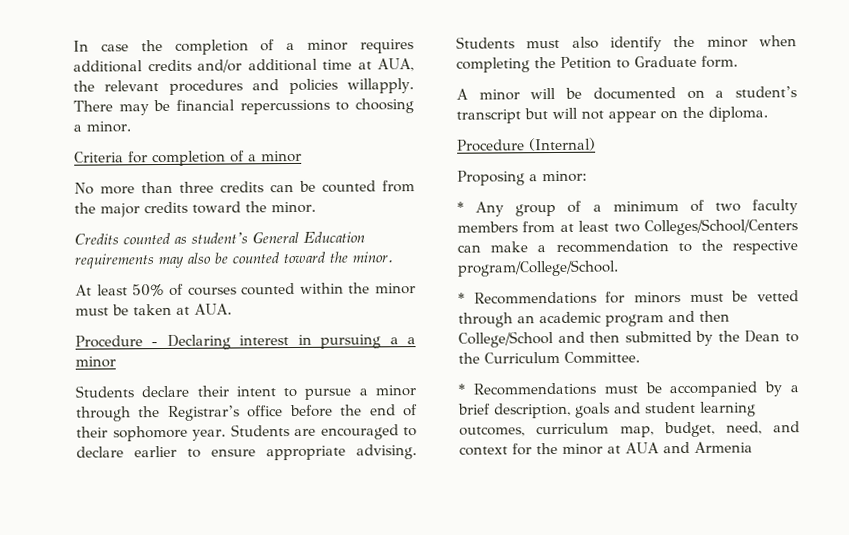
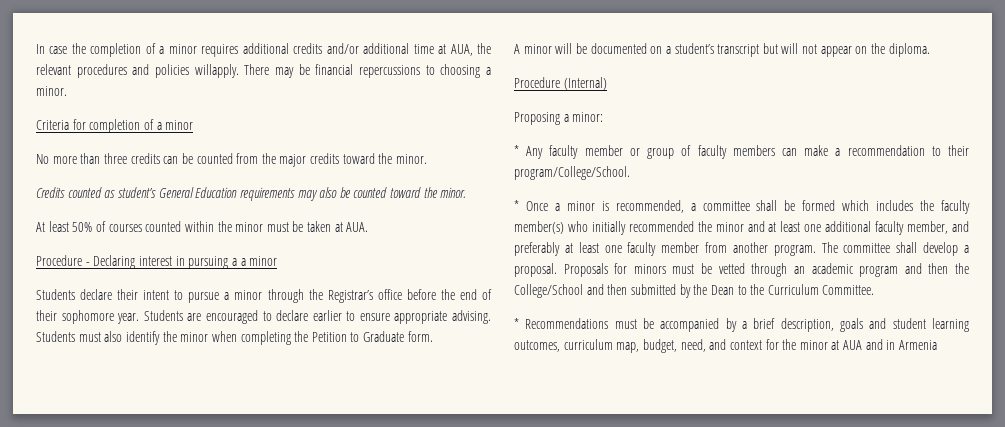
[515,199,798,217] [457,218,798,236] group of a minimum of two faculty members from at least two Colleges/School/Centers -> [549,145,775,159] faculty member or group of faculty members
[700,239,798,255] the respective -> [948,145,970,156] their
[473,291,597,305] Recommendations -> [525,200,971,214] [514,221,969,235] [514,242,970,256] [514,263,608,277] Once a minor is recommended, a committee shall be formed which includes the faculty member(s) who initially recommended the minor and at least one additional faculty member, and preferably at least one faculty member from another program. The committee shall develop a proposal. Proposals
(730, 316) none -> [955,263,970,274] the
(690, 447) none -> [886,340,896,350] in

